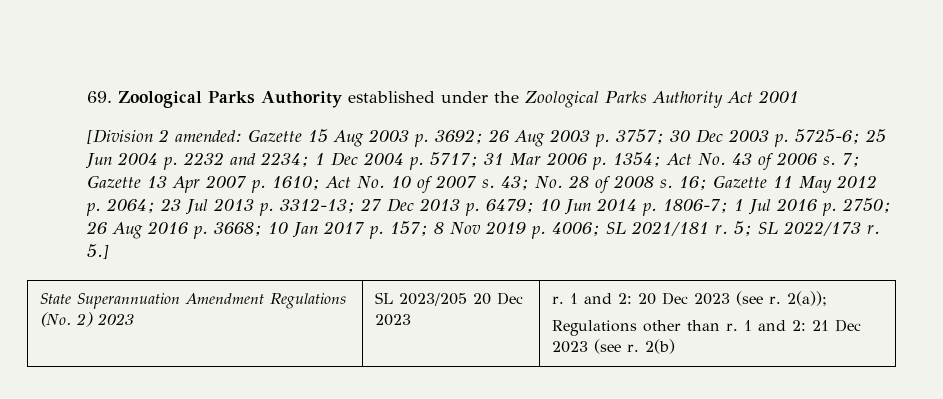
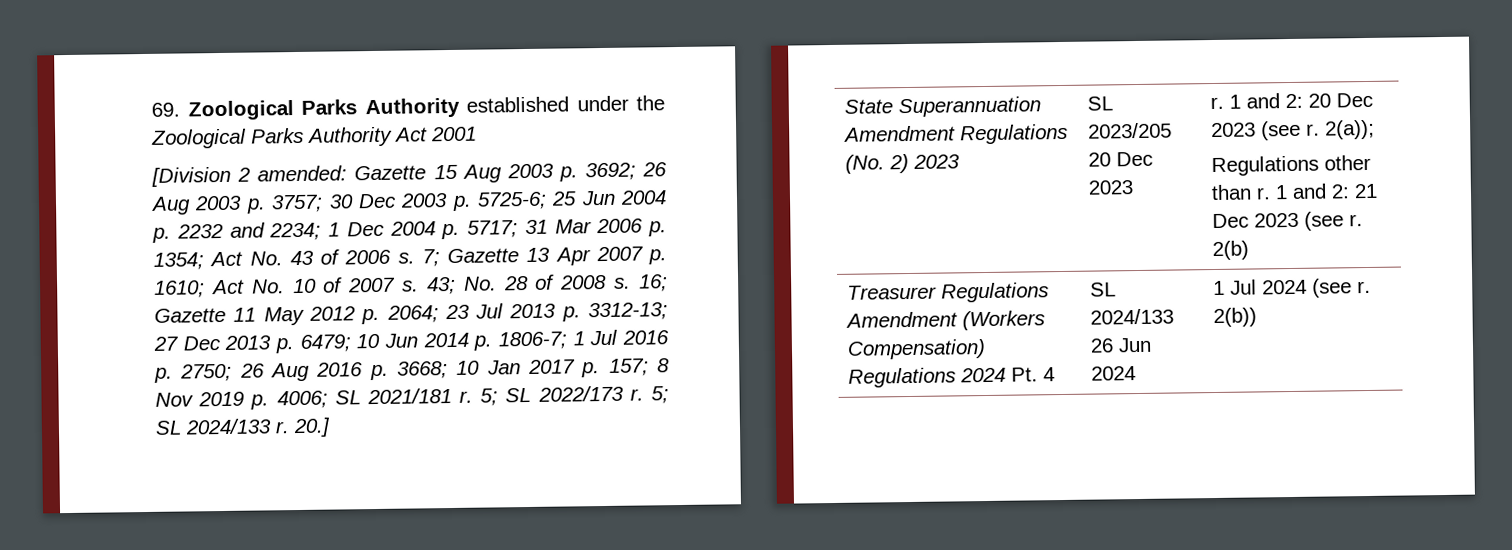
[86,244,109,259] 5.] -> [651,386,669,404] [155,417,332,438] 5; SL 2024/133 r. 20.]
(676, 346) none -> [846,282,1049,303] [844,310,1045,331] [846,339,986,360] [847,367,1055,388] [1089,282,1116,297] [1089,308,1174,325] [1089,337,1152,353] [1090,366,1136,381] [1212,278,1371,298] [1212,307,1257,328] // Treasurer Regulations Amendment (Workers Compensation) Regulations 2024 Pt. 4 | SL 2024/133 26 Jun 2024 | 1 Jul 2024 (see r. 2(b))

